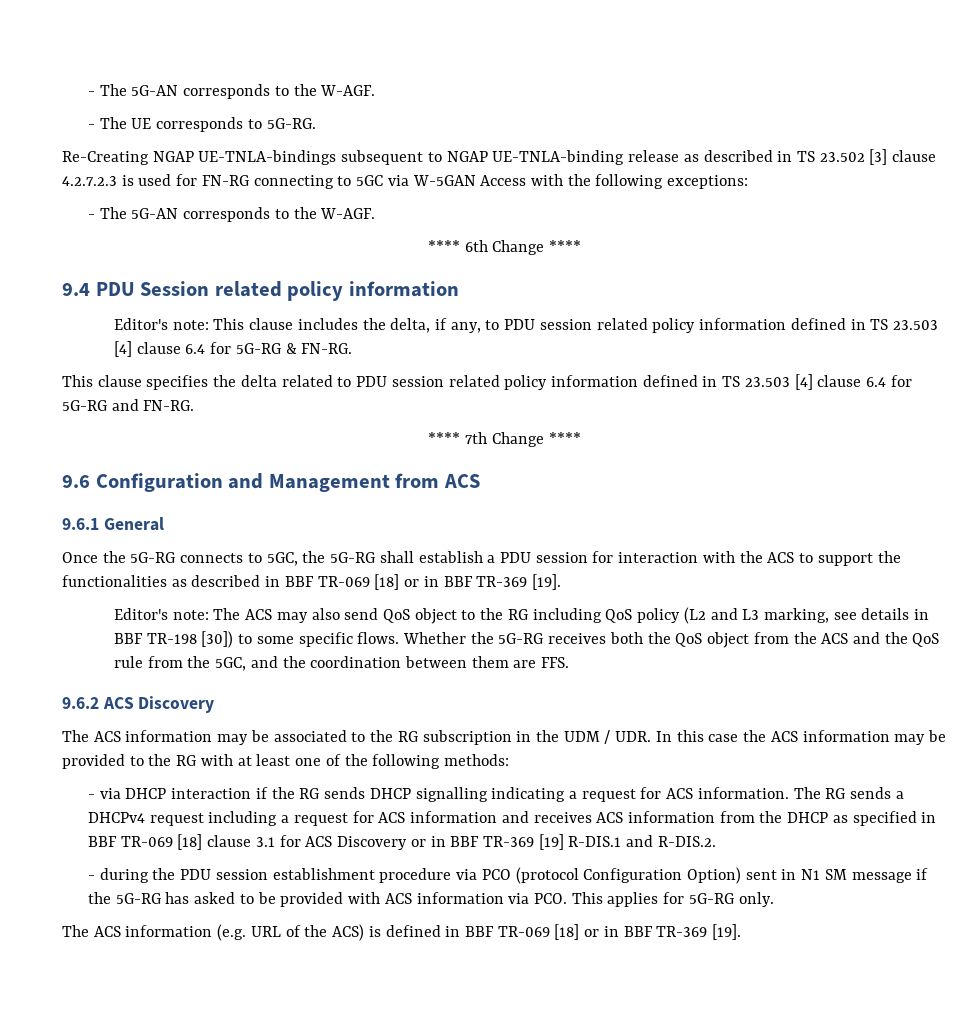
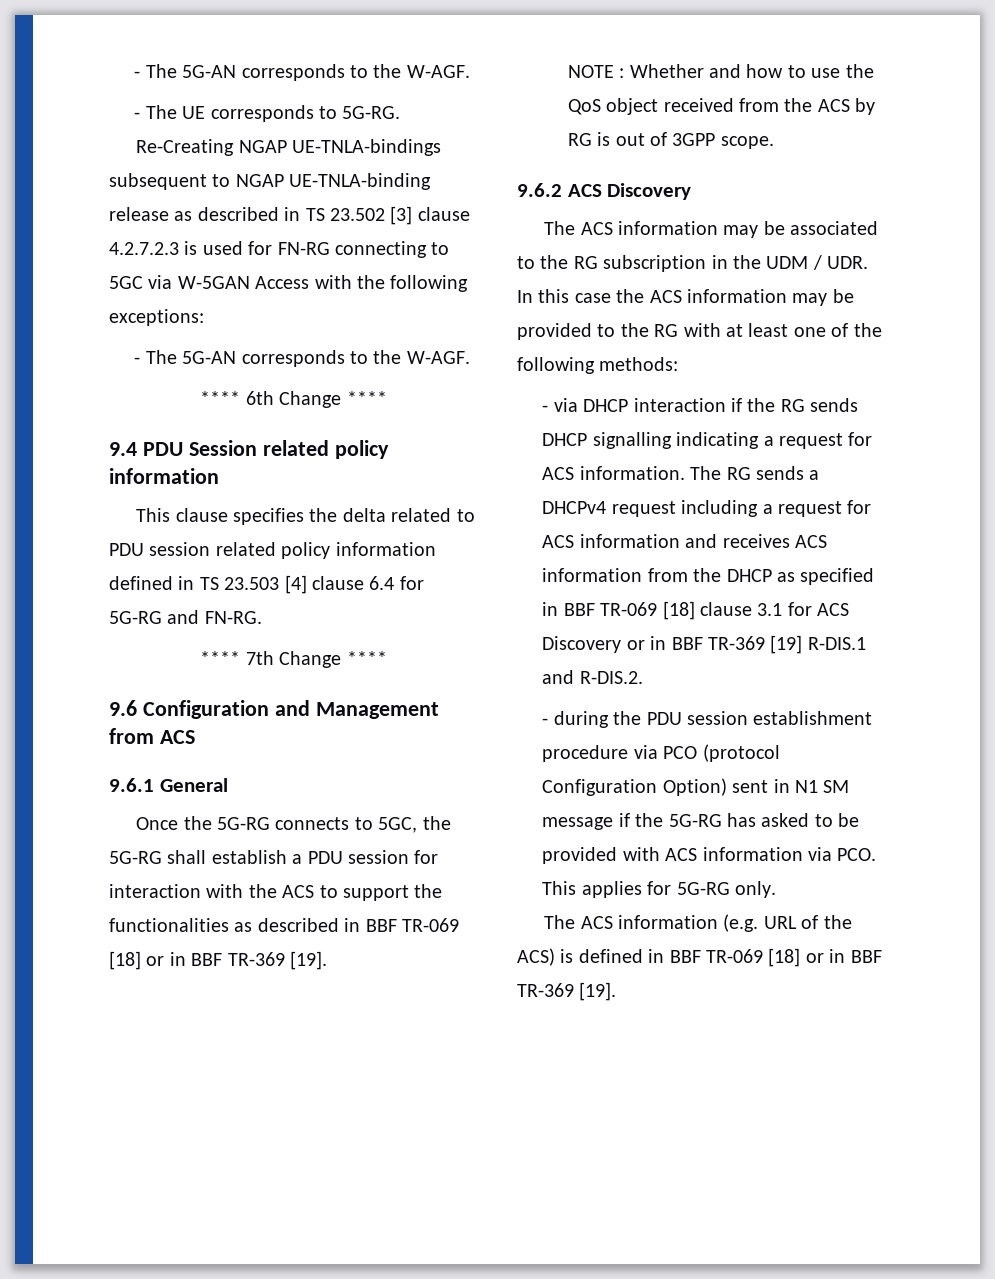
[113,318,938,333] [113,341,353,357] // Editor's note: This clause includes the delta, if any, to PDU session related policy information defined in TS 23.503 [4] clause 6.4 for 5G-RG & FN-RG. -> (219, 476) none
[113,607,930,624] [113,631,643,648] Editor's note: The ACS may also send QoS object to the RG including QoS policy (L2 and L3 marking, see details in BBF TR-198 [30]) to some specific flows. Whether the 5G-RG receives both -> [567,64,841,78] NOTE : Whether and how to use
(750, 640) none -> [663,98,734,112] received
[852,632,940,647] [113,656,570,671] and the QoS rule from the 5GC, and the coordination between them are FFS. -> [855,98,876,115] [567,132,774,149] by RG is out of 3GPP scope.

